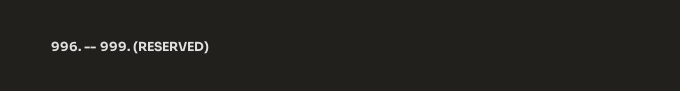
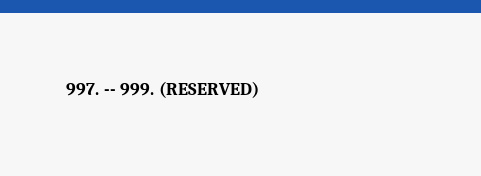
[51,41,81,52] 996. -> [66,83,99,96] 997.

